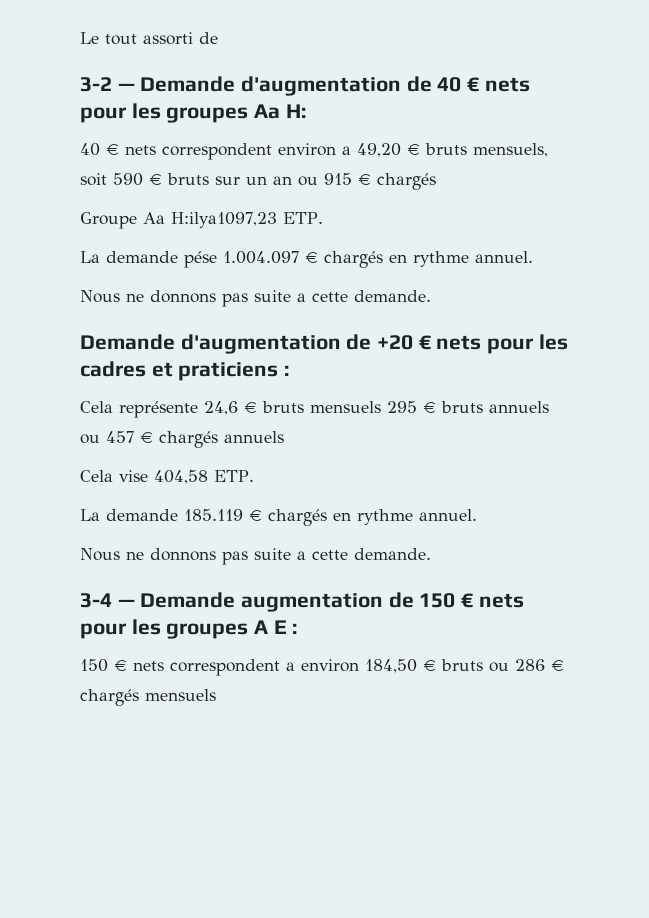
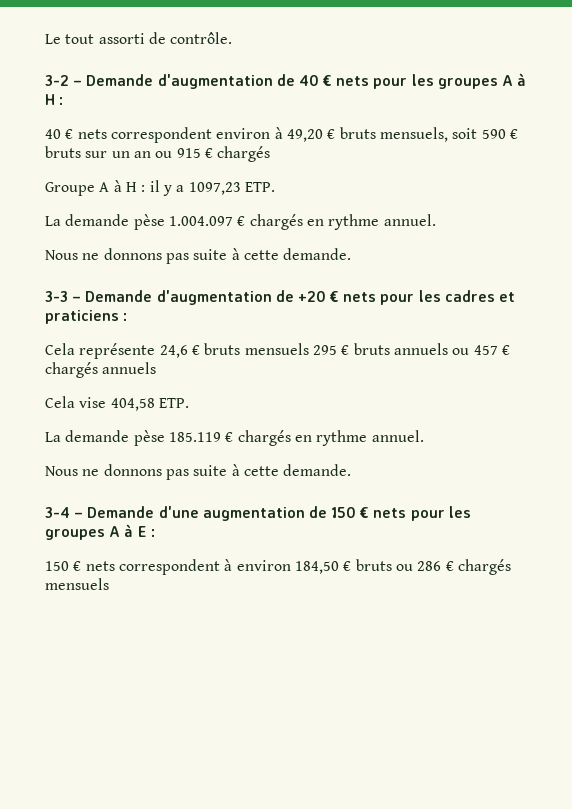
(218, 38) none -> [170,32,233,44] contrôle.
[117,83,135,91] — -> [73,80,83,86] –
[254,104,306,119] Aa H: -> [502,73,527,86] [45,94,64,105] A à H :
[342,146,351,155] a -> [274,127,283,139] à
[143,212,323,228] [80,251,217,268] Aa H:ilya1097,23 ETP. // La demande pése -> [99,180,275,196] [45,214,165,230] A à H : il y a 1097,23 ETP. // La demande pèse
[297,290,431,302] a cette demande. // -> [231,248,352,260] [45,291,82,302] à cette demande. // 3-3 –
(178, 515) none -> [133,430,165,446] pèse
[297,551,306,560] a -> [231,464,240,476] à
[117,592,236,608] — Demande -> [74,506,199,518] – Demande d'une
(269, 627) none -> [124,524,134,537] à
[286,662,295,671] a -> [224,559,233,571] à

